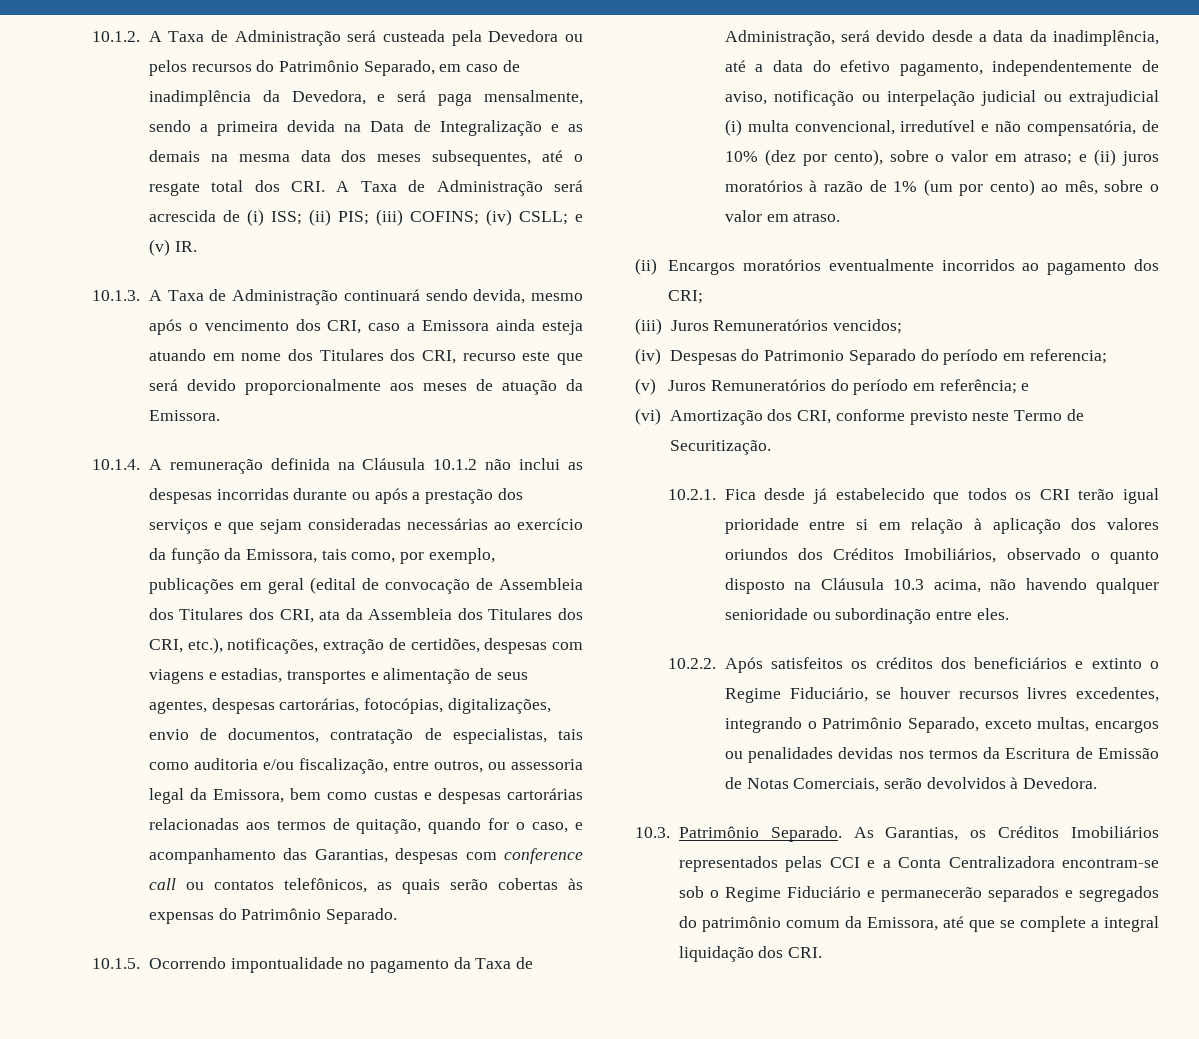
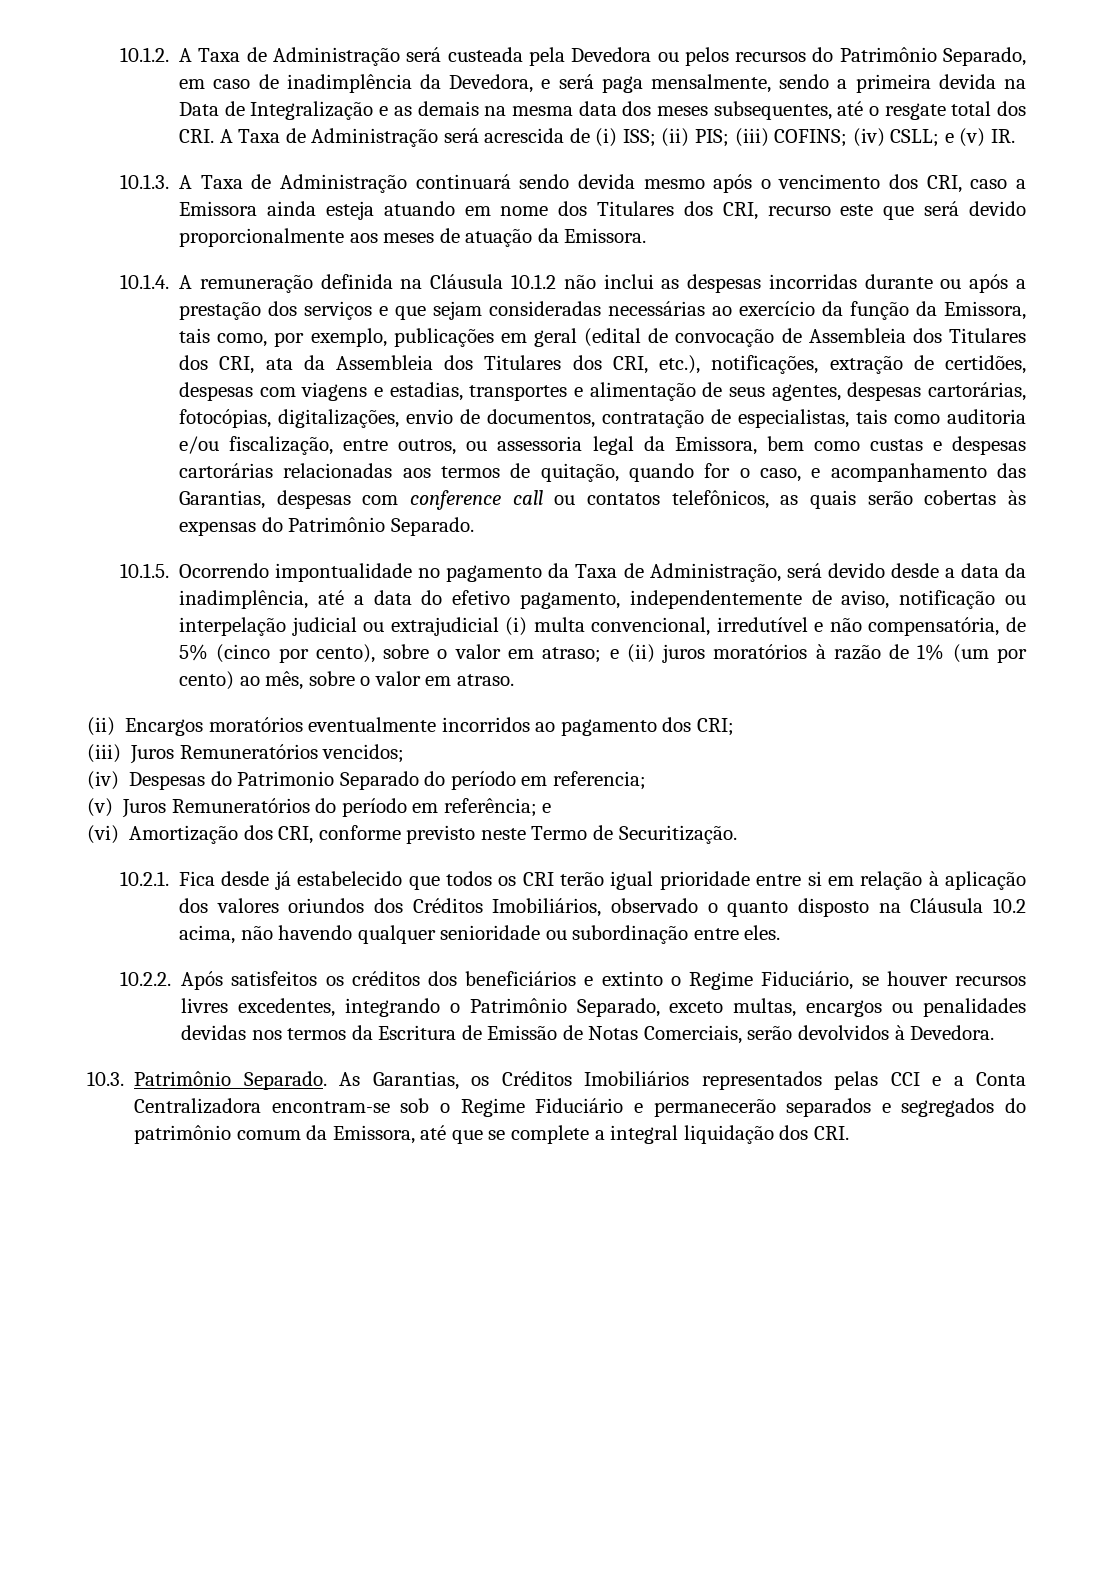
[473,289,526,304] devida, -> [577,174,635,189] devida
[724,149,796,166] 10% (dez -> [179,644,271,663] 5% (cinco
[893,579,925,590] 10.3 -> [992,898,1026,913] 10.2

